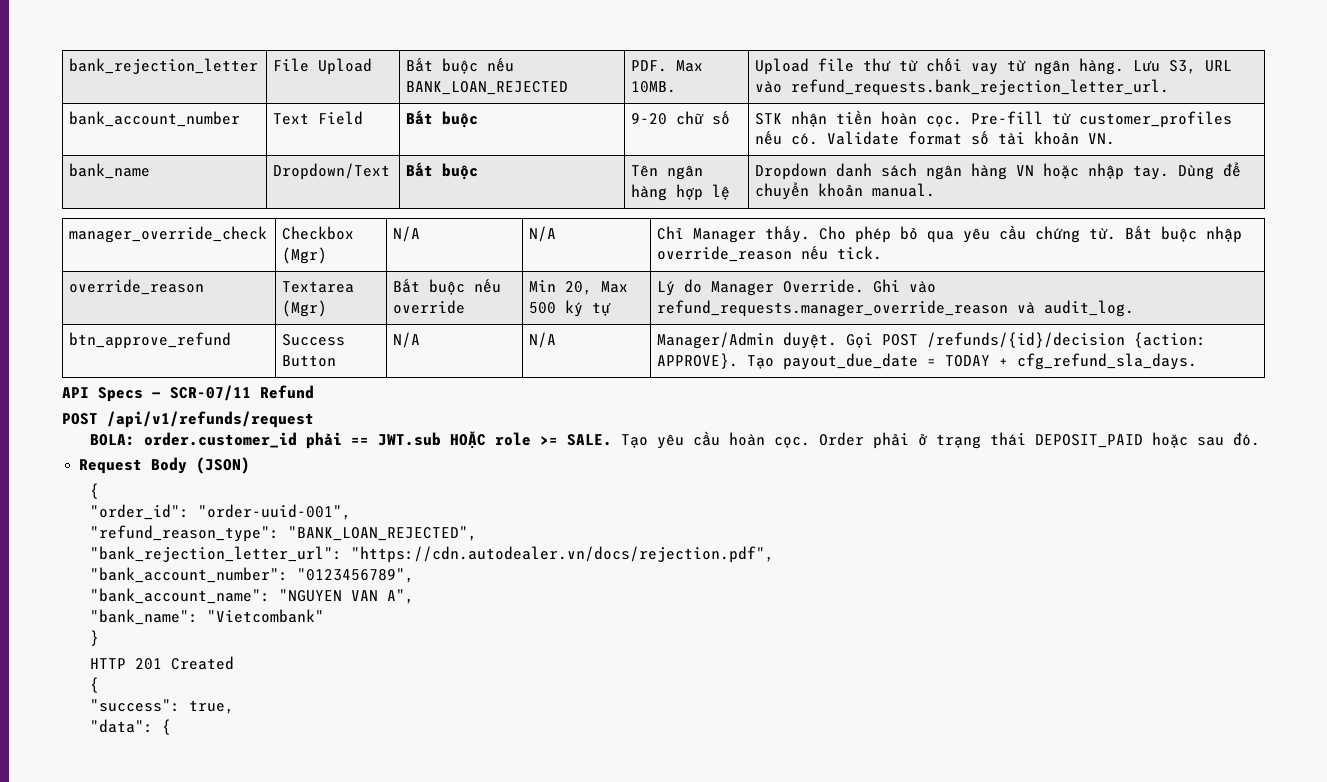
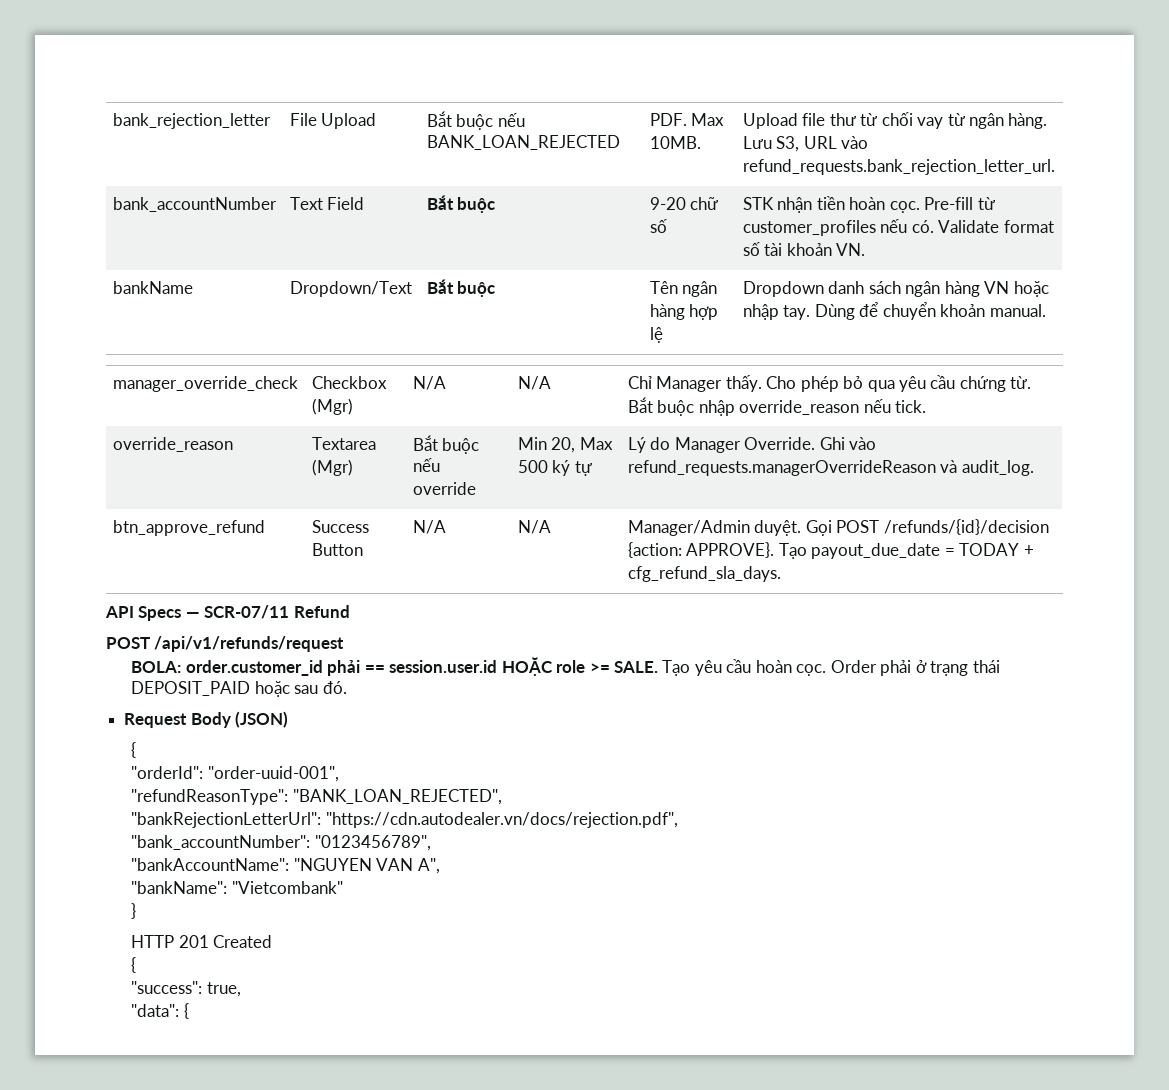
[69,111,241,127] bank_account_number -> [112,197,277,212] bank_accountNumber
[69,163,151,179] bank_name -> [112,281,193,294] bankName
[657,300,1009,317] refund_requests.manager_override_reason -> [627,460,936,476] refund_requests.managerOverrideReason
[377,432,441,446] JWT.sub -> [389,660,498,673] session.user.id
[89,504,189,520] "order_id": -> [131,766,204,779] "orderId":
[89,525,279,542] "refund_reason_type": -> [131,789,289,805] "refundReasonType":
[89,546,342,562] "bank_rejection_letter_url": -> [131,812,322,828] "bankRejectionLetterUrl":
[89,567,288,583] "bank_account_number": -> [131,835,311,850] "bank_accountNumber":
[89,588,270,604] "bank_account_name": -> [131,858,290,871] "bankAccountName":
[89,609,198,625] "bank_name": -> [131,881,228,894] "bankName":

